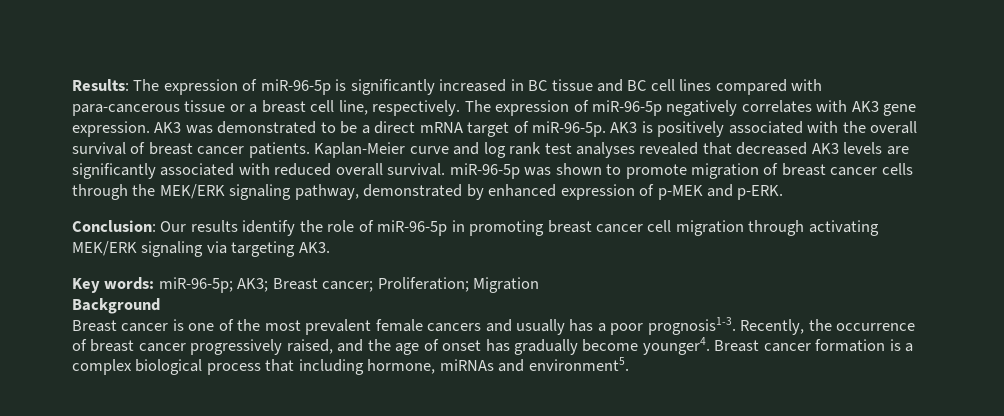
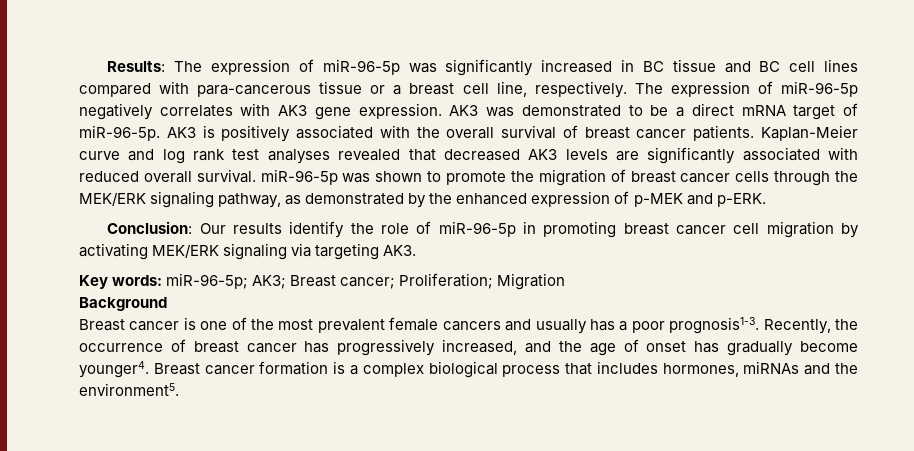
[335,79,347,91] is -> [408,63,437,73] was
(687, 171) none -> [510,171,534,182] the
(359, 192) none -> [285,195,302,205] as
(484, 192) none -> [429,193,453,204] the
[748,220,805,236] through -> [841,223,860,238] by
[190,339,333,355] progressively raised, -> [304,339,518,356] has progressively increased,
[298,359,436,375] including hormone, -> [596,361,739,377] includes hormones,
(525, 365) none -> [835,363,859,374] the

